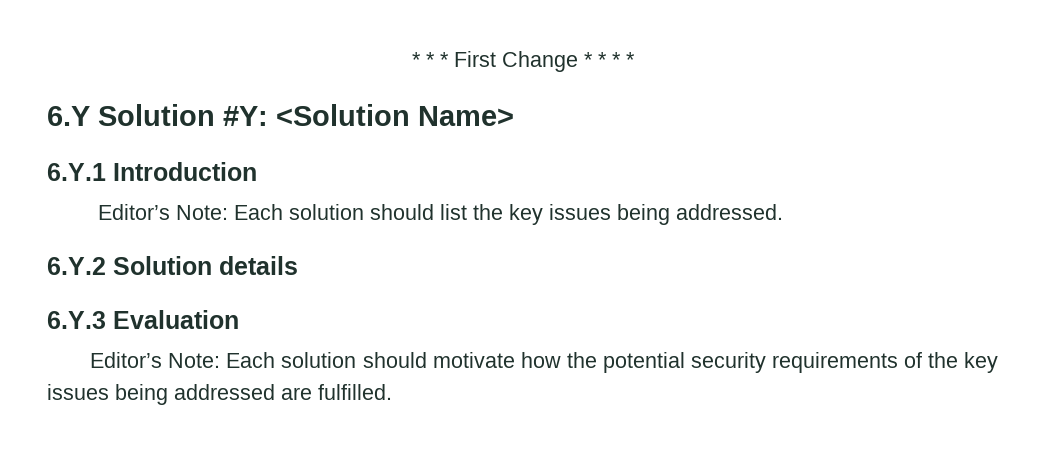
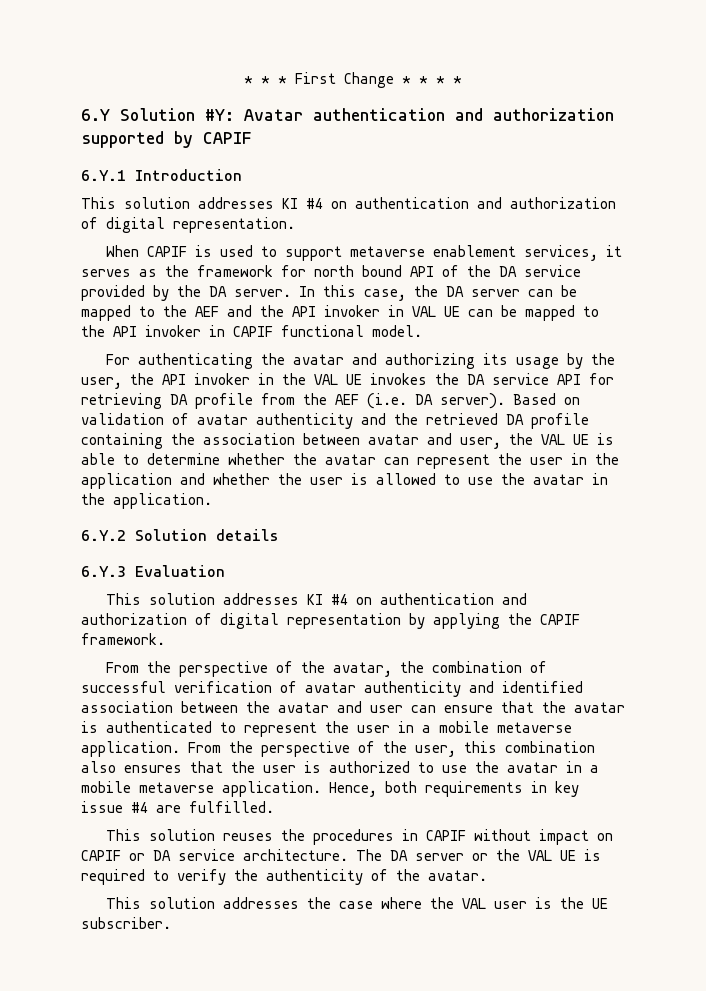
[276,104,514,126] [47,162,257,181] [98,204,784,225] <Solution Name> // 6.Y.1 Introduction // Editor’s Note: Each solution should list the key issues being addressed. -> [244,108,614,121] [81,131,252,148] [81,169,242,181] [81,197,616,209] [81,217,295,233] [106,245,623,261] [81,265,581,277] [81,285,577,301] [81,305,599,321] [81,325,422,337] [106,353,616,369] [81,373,614,389] [81,393,580,409] [81,413,589,429] [81,433,614,449] [81,453,619,469] [81,473,608,489] [81,493,212,509] Avatar authentication and authorization supported by CAPIF // 6.Y.1 Introduction // This solution addresses KI #4 on authentication and authorization of digital representation. // When CAPIF is used to support metaverse enablement services, it serves as the framework for north bound API of the DA service provided by the DA server. In this case, the DA server can be mapped to the AEF and the API invoker in VAL UE can be mapped to the API invoker in CAPIF functional model. // For authenticating the avatar and authorizing its usage by the user, the API invoker in the VAL UE invokes the DA service API for retrieving DA profile from the AEF (i.e. DA server). Based on validation of avatar authenticity and the retrieved DA profile containing the association between avatar and user, the VAL UE is able to determine whether the avatar can represent the user in the application and whether the user is allowed to use the avatar in the application.
[90,352,999,373] [47,384,392,405] Editor’s Note: Each solution should motivate how the potential security requirements of the key issues being addressed are fulfilled. -> [106,593,528,605] [81,613,580,629] [81,633,165,645] [106,661,548,677] [81,681,583,697] [81,701,625,713] [81,721,572,737] [81,741,595,757] [81,761,599,773] [81,781,579,797] [81,801,274,813] [106,829,614,845] [81,849,601,861] [81,869,487,885] [106,897,609,909] [81,917,171,929] This solution addresses KI #4 on authentication and authorization of digital representation by applying the CAPIF framework. // From the perspective of the avatar, the combination of successful verification of avatar authenticity and identified association between the avatar and user can ensure that the avatar is authenticated to represent the user in a mobile metaverse application. From the perspective of the user, this combination also ensures that the user is authorized to use the avatar in a mobile metaverse application. Hence, both requirements in key issue #4 are fulfilled. // This solution reuses the procedures in CAPIF without impact on CAPIF or DA service architecture. The DA server or the VAL UE is required to verify the authenticity of the avatar. // This solution addresses the case where the VAL user is the UE subscriber.

